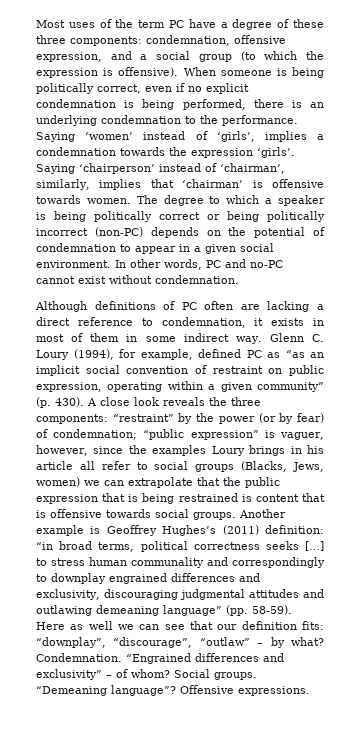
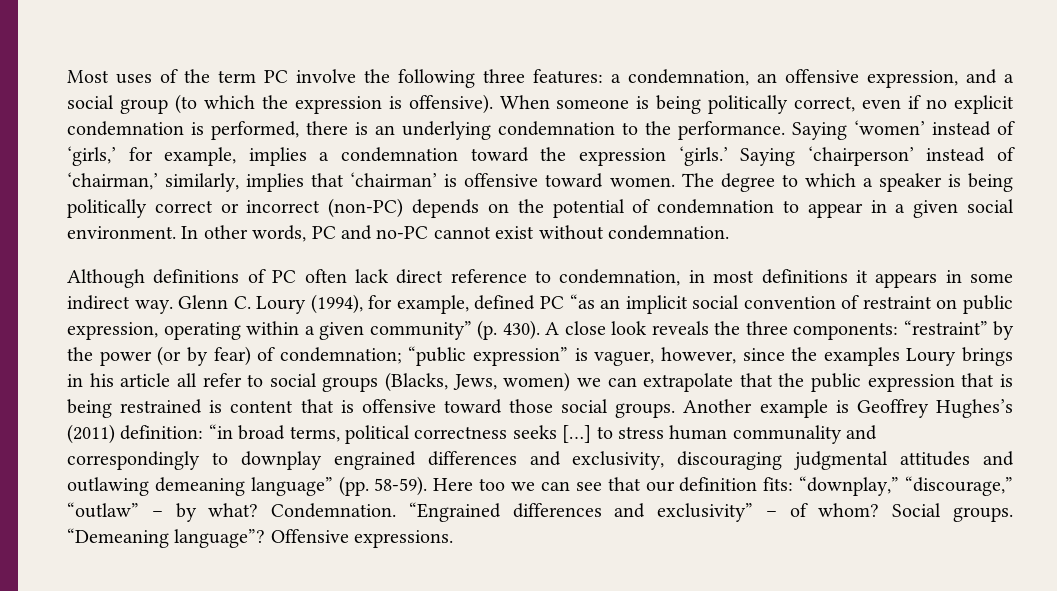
[188,19,325,30] [36,35,230,46] have a degree of these three components: condemnation, -> [296,69,777,88] involve the following three features: a condemnation, an
[142,99,175,110] being -> (204, 128) none
[216,131,255,142] ‘girls’, -> [67,146,237,166] ‘girls,’ for example,
[120,147,295,158] towards the expression ‘girls’. -> [470,146,728,166] toward the expression ‘girls.’
[220,163,285,174] ‘chairman’, -> [67,172,158,190] ‘chairman,’
[36,195,81,204] towards -> [545,173,604,188] toward
[227,211,325,222] being politically -> (239, 208) none
[240,301,324,312] are lacking a -> [354,269,389,283] lack
[254,318,324,326] [36,333,120,342] it exists in most of them -> [688,269,938,288] in most definitions it appears
[267,352,280,358] as -> (564, 302) none
[106,509,151,518] towards -> [443,399,554,414] toward those
[70,621,113,630] as well -> [479,478,506,491] too
[36,637,193,648] “downplay”, “discourage”, -> [799,476,1014,496] “downplay,” “discourage,”

